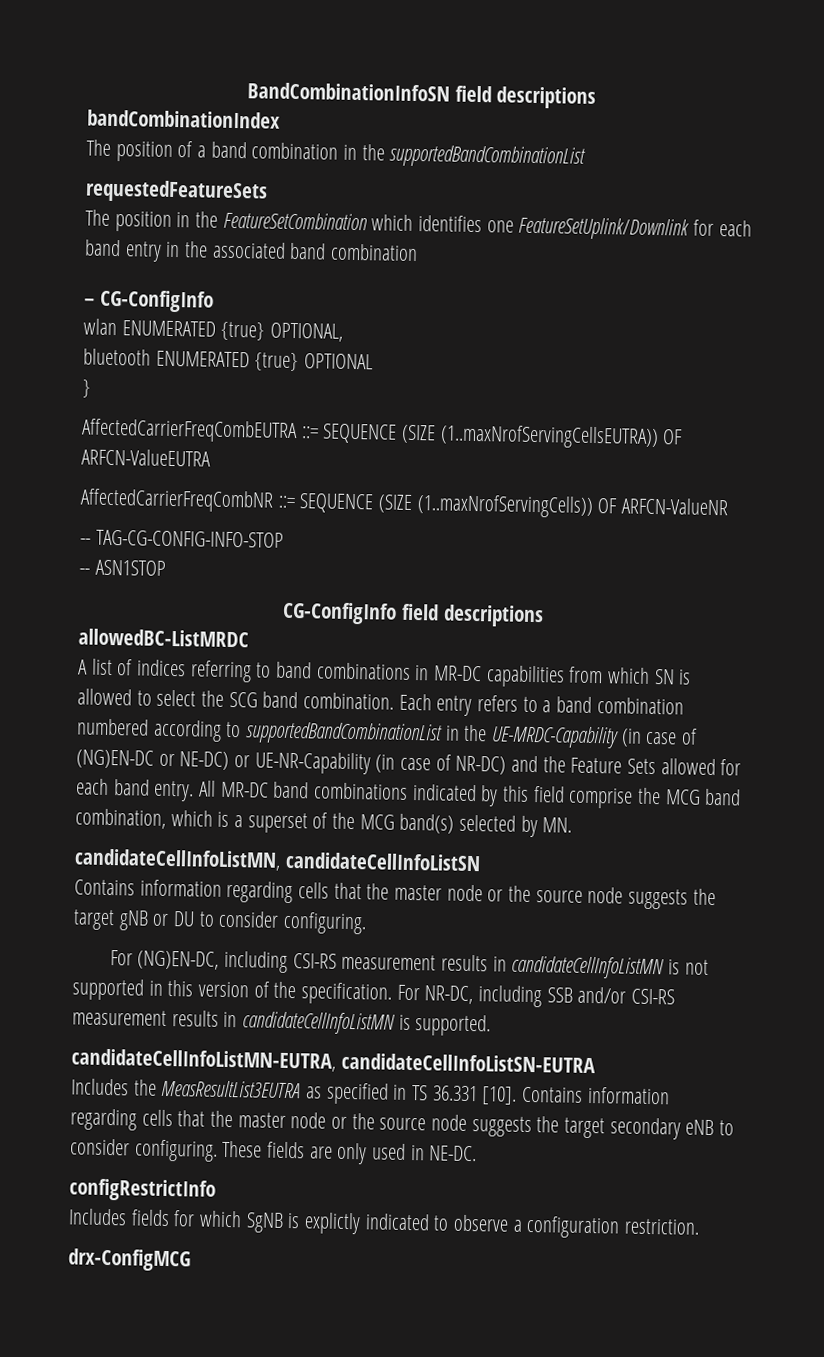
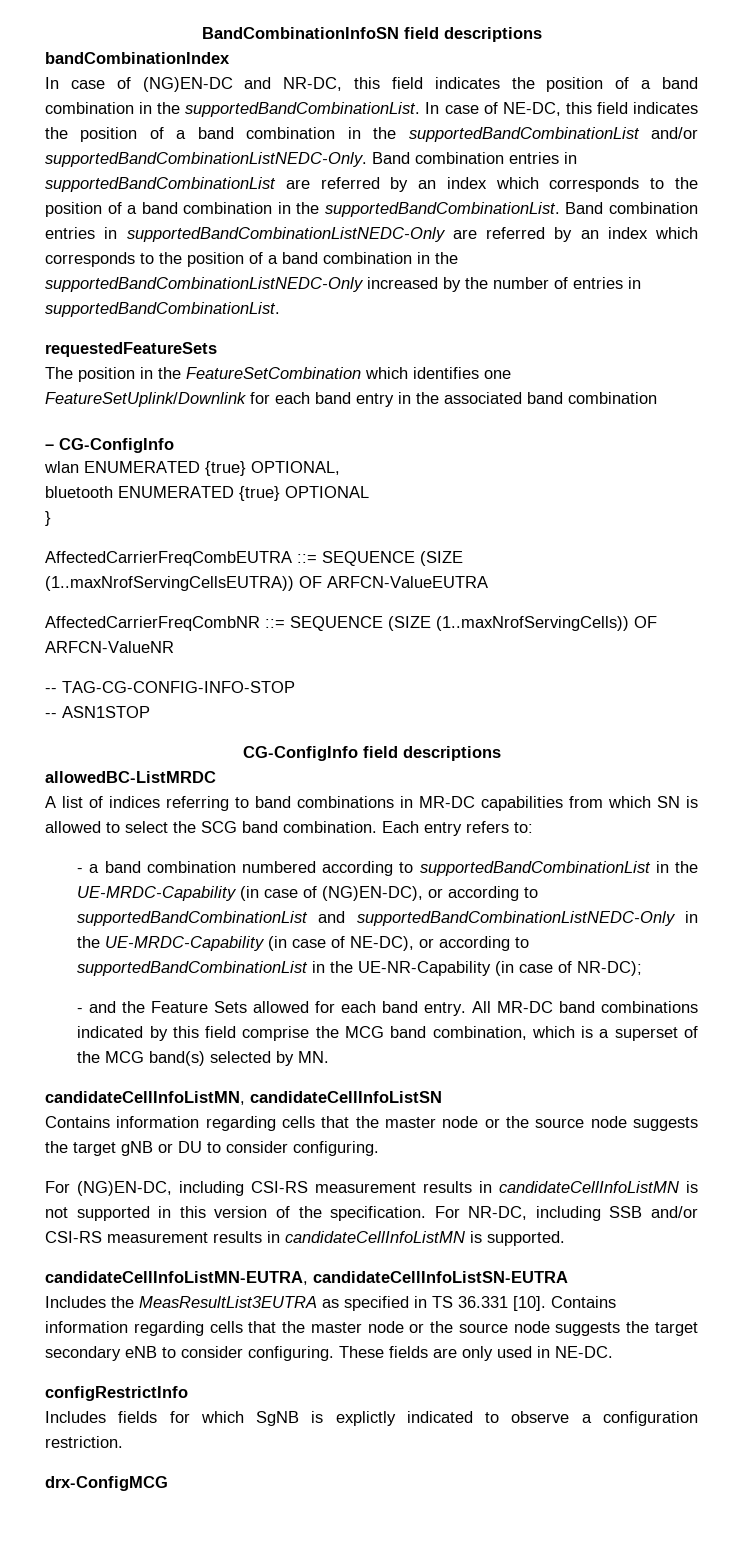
[86,139,111,156] The -> [45,77,698,92] [45,102,699,117] [45,127,68,139] In case of (NG)EN-DC and NR-DC, this field indicates the position of a band combination in the supportedBandCombinationList. In case of NE-DC, this field indicates the
(587, 156) none -> [651,127,699,139] [45,152,577,167] [45,177,698,192] [45,202,698,217] [45,227,698,242] [45,252,458,267] [45,277,641,292] [45,302,280,317] and/or supportedBandCombinationListNEDC-Only. Band combination entries in supportedBandCombinationList are referred by an index which corresponds to the position of a band combination in the supportedBandCombinationList. Band combination entries in supportedBandCombinationListNEDC-Only are referred by an index which corresponds to the position of a band combination in the supportedBandCombinationListNEDC-Only increased by the number of entries in supportedBandCombinationList.
[522,696,538,713] to -> [514,822,533,833] [77,868,84,873] to: // -
[76,749,251,770] (NG)EN-DC or NE-DC) or -> [322,886,539,901] [77,911,698,926] [77,936,530,951] [77,961,354,976] (NG)EN-DC), or according to supportedBandCombinationList and supportedBandCombinationListNEDC-Only in the UE-MRDC-Capability (in case of NE-DC), or according to supportedBandCombinationList in the
[455,755,507,775] NR-DC) -> [577,961,643,976] [77,1008,84,1013] NR-DC); // -

